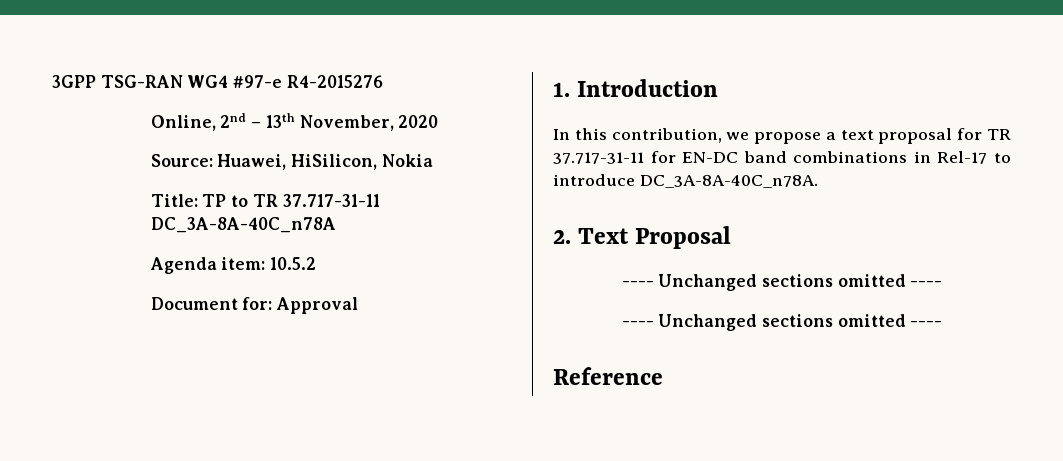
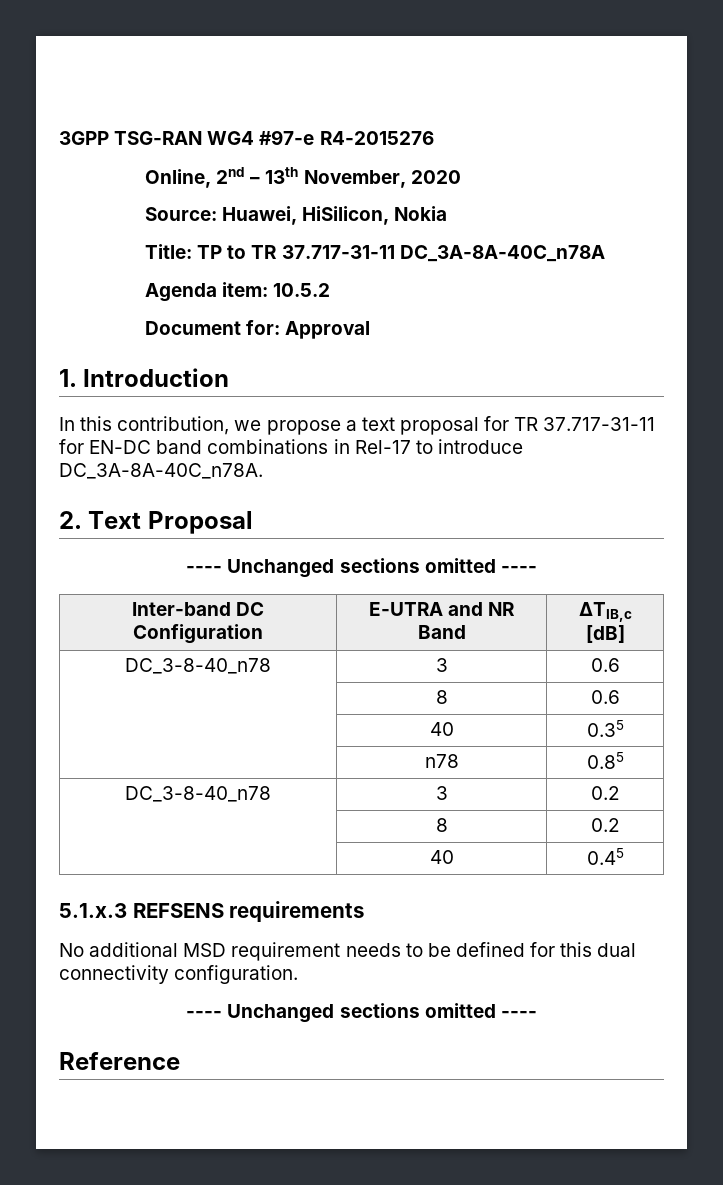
(943, 283) none -> [131,602,265,616] [133,624,263,644] [368,602,516,616] [417,625,466,639] [578,602,632,622] [585,625,625,643] [125,658,271,674] [435,658,448,672] [590,658,620,672] [435,690,448,704] [590,690,620,704] [429,722,454,736] [586,720,624,737] [424,754,459,768] [586,752,624,769] [125,786,271,802] [435,786,448,800] [590,786,620,800] [435,818,448,832] [590,818,620,832] [429,850,454,864] [586,848,624,865] [59,901,365,922] [59,942,637,961] [59,965,299,984] // Inter-band DC Configuration | E-UTRA and NR Band | ΔTIB,c [dB] // DC_3-8-40_n78 | 3 | 0.6 // | 8 | 0.6 // | 40 | 0.35 // | n78 | 0.85 // DC_3-8-40_n78 | 3 | 0.2 // | 8 | 0.2 // | 40 | 0.45 // 5.1.x.3 REFSENS requirements // No additional MSD requirement needs to be defined for this dual connectivity configuration.

